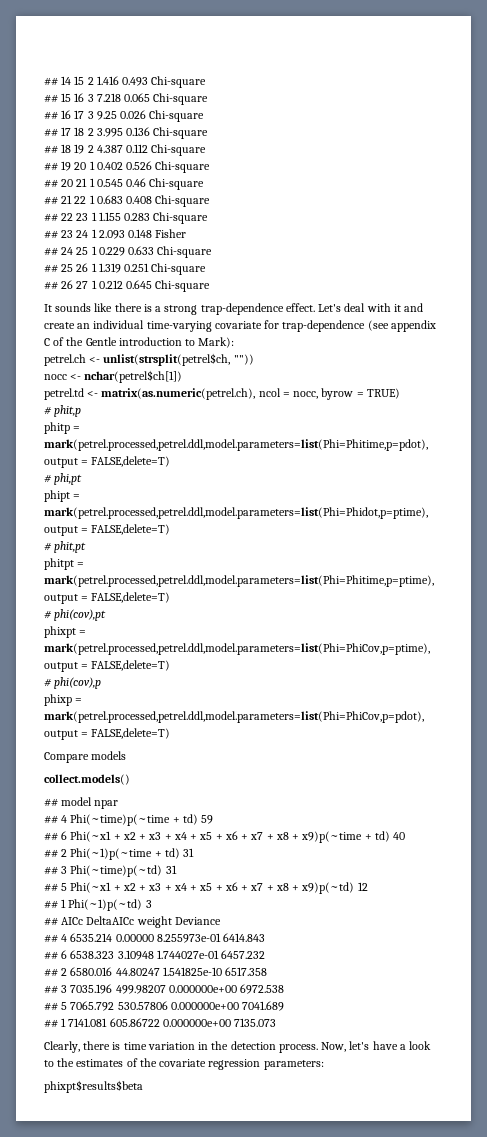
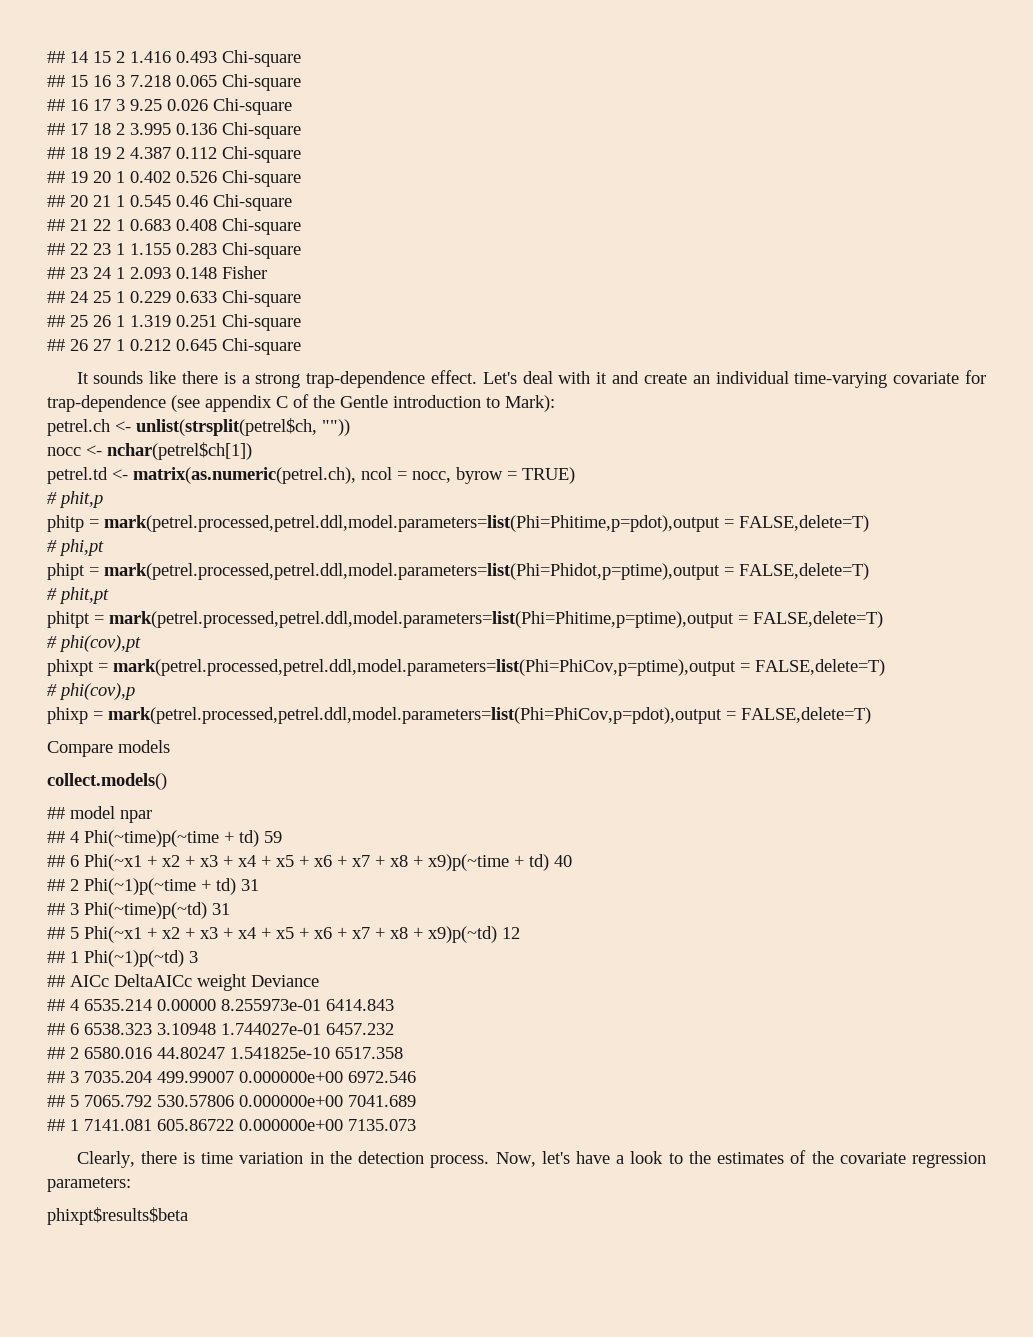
[70,984,285,994] 7035.196 499.98207 0.000000e+00 6972.538 -> [84,1071,416,1083] 7035.204 499.99007 0.000000e+00 6972.546

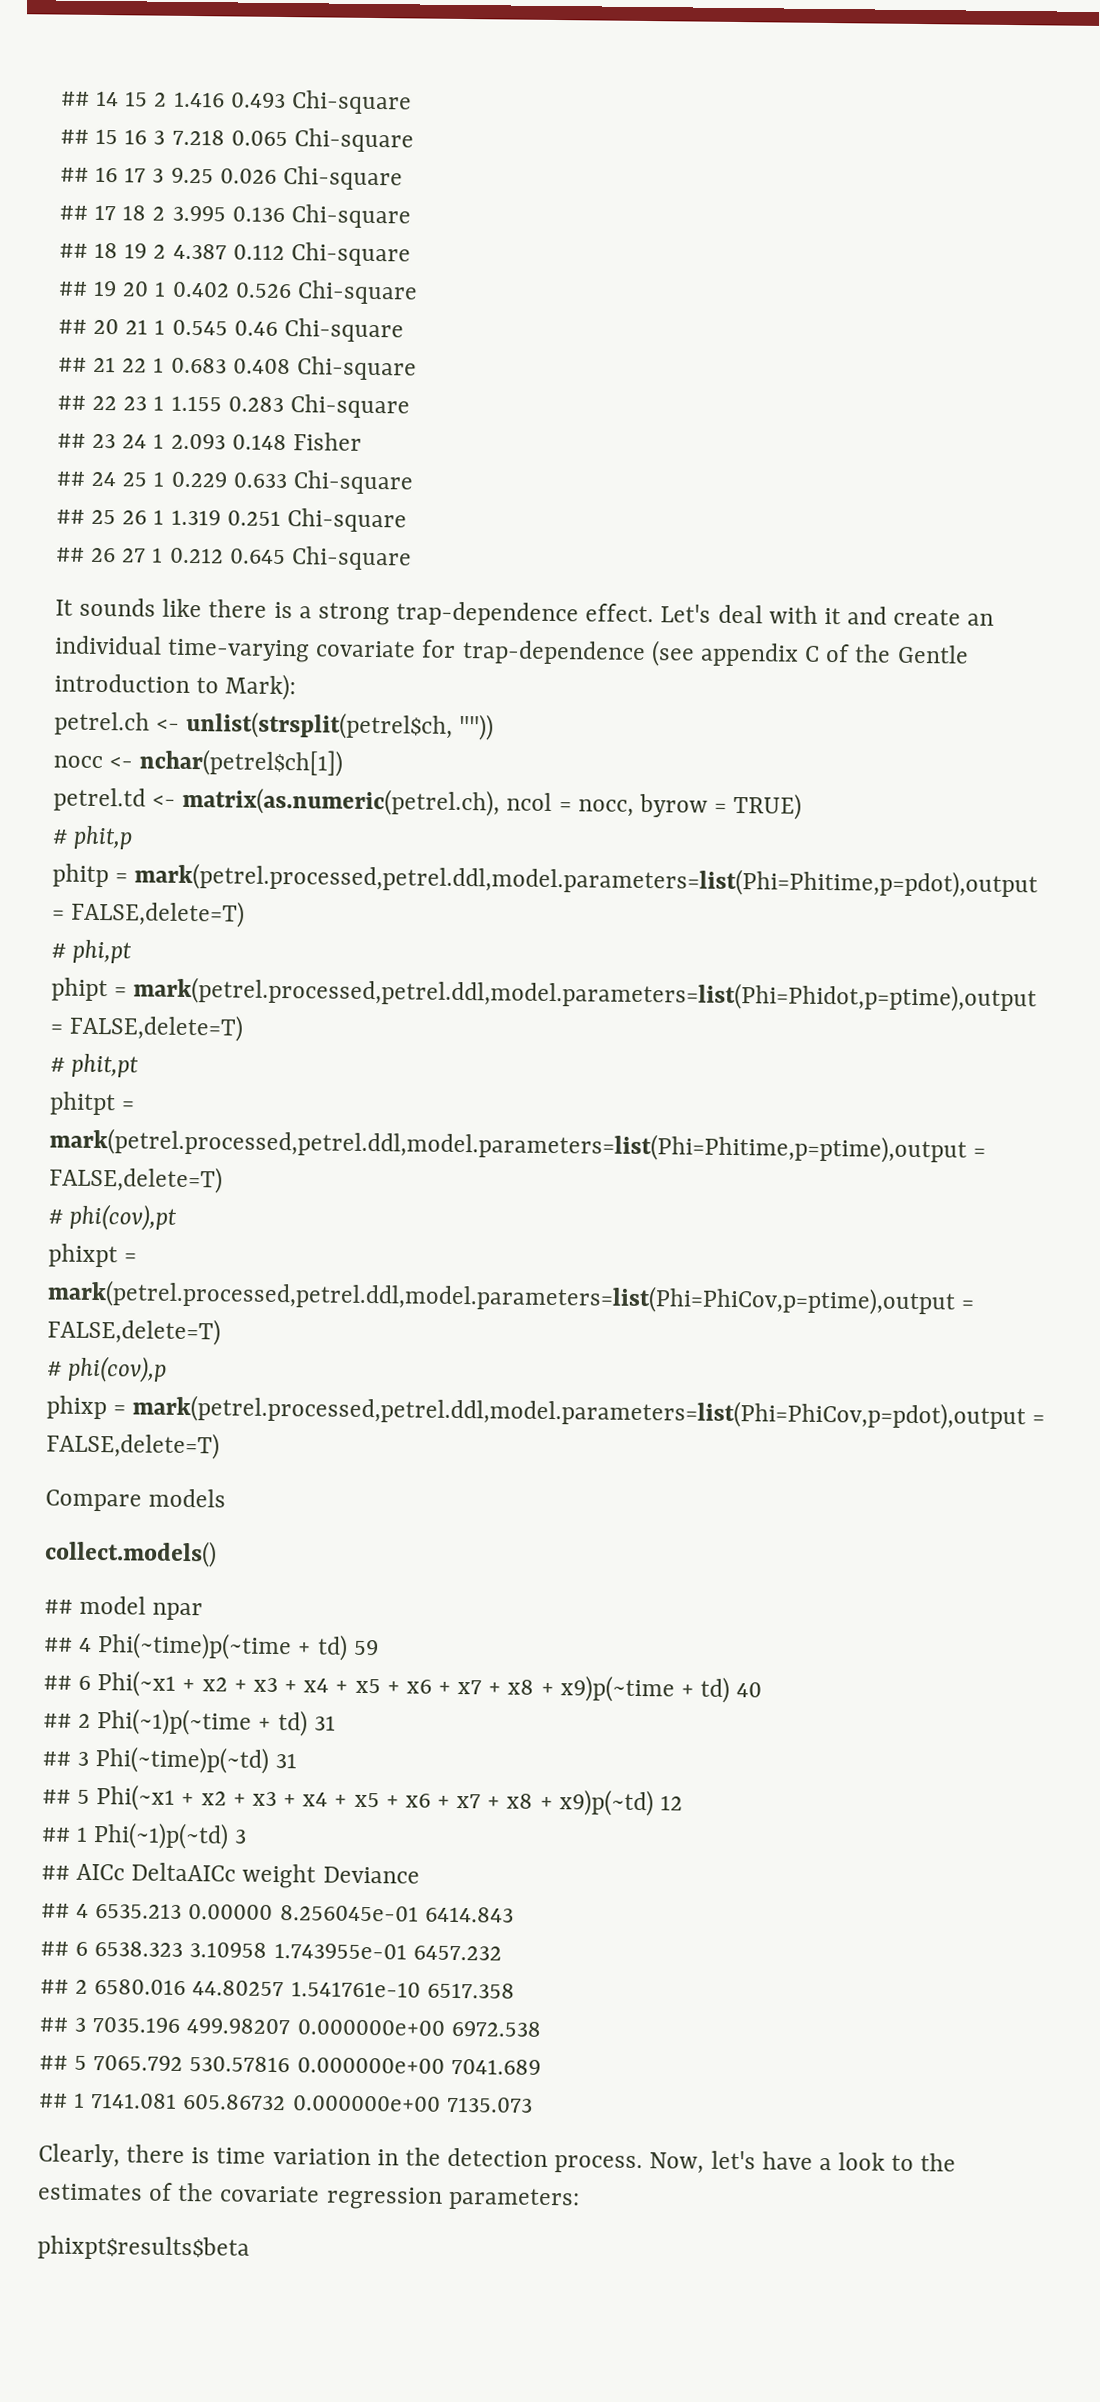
[84,999,321,1011] 6535.214 0.00000 8.255973e-01 -> [95,1903,419,1922] 6535.213 0.00000 8.256045e-01
[157,1023,321,1035] 3.10948 1.744027e-01 -> [189,1942,407,1960] 3.10958 1.743955e-01
[157,1047,330,1059] 44.80247 1.541825e-10 -> [192,1980,421,1998] 44.80257 1.541761e-10
[84,1071,416,1083] 7035.204 499.99007 0.000000e+00 6972.546 -> [92,2017,541,2037] 7035.196 499.98207 0.000000e+00 6972.538
[157,1095,234,1107] 530.57806 -> [189,2056,291,2073] 530.57816
[157,1119,234,1131] 605.86722 -> [182,2094,287,2111] 605.86732

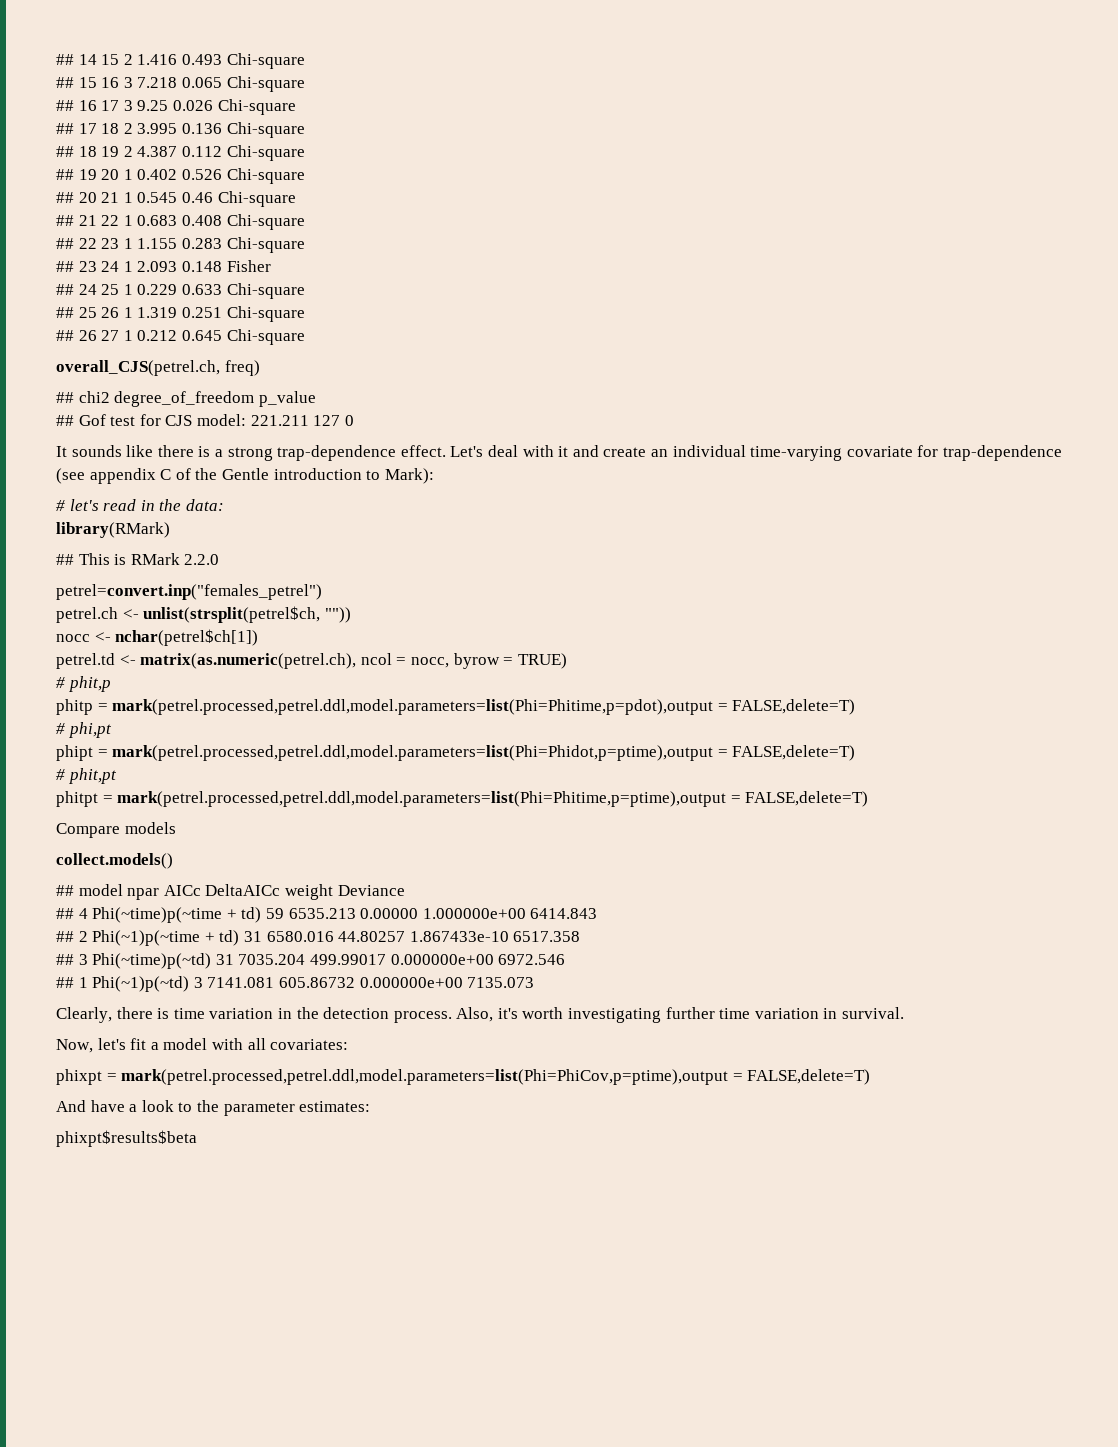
(412, 558) none -> [56,360,260,376] [56,391,316,407] [56,414,354,426] // overall_CJS(petrel.ch, freq) // ## chi2 degree_of_freedom p_value // ## Gof test for CJS model: 221.211 127 0
(297, 687) none -> [56,499,224,511] [56,522,170,538] [56,553,220,565] [56,584,322,600] // # let's read in the data: // library(RMark) // ## This is RMark 2.2.0 // petrel=convert.inp("females_petrel")
[48,1203,178,1231] [48,1243,138,1268] [47,1279,975,1316] [47,1317,221,1346] [47,1355,168,1383] [46,1394,1046,1431] [46,1431,220,1460] // # phi(cov),pt // phixpt = mark(petrel.processed,petrel.ddl,model.parameters=list(Phi=PhiCov,p=ptime),output = FALSE,delete=T) // # phi(cov),p // phixp = mark(petrel.processed,petrel.ddl,model.parameters=list(Phi=PhiCov,p=pdot),output = FALSE,delete=T) -> (869, 799) none
(204, 1611) none -> [163,884,405,900] AICc DeltaAICc weight Deviance
[43,1670,763,1704] // ## 6 Phi(~x1 + x2 + x3 + x4 + x5 + x6 + x7 + x8 + x9)p(~time + td) 40 -> [288,908,598,919] 6535.213 0.00000 1.000000e+00 6414.843
(336, 1723) none -> [266,931,581,942] 6580.016 44.80257 1.867433e-10 6517.358
[42,1784,683,1817] [41,1822,248,1850] [41,1862,420,1889] [41,1903,514,1923] [40,1941,502,1961] [40,1979,515,1999] [39,2017,541,2037] [39,2055,541,2075] [39,2092,86,2108] // ## 5 Phi(~x1 + x2 + x3 + x4 + x5 + x6 + x7 + x8 + x9)p(~td) 12 // ## 1 Phi(~1)p(~td) 3 // ## AICc DeltaAICc weight Deviance // ## 4 6535.213 0.00000 8.256045e-01 6414.843 // ## 6 6538.323 3.10958 1.743955e-01 6457.232 // ## 2 6580.016 44.80257 1.541761e-10 6517.358 // ## 3 7035.196 499.98207 0.000000e+00 6972.538 // ## 5 7065.792 530.57816 0.000000e+00 7041.689 // ## 1 -> [238,954,566,965] [56,976,203,992] 7035.204 499.99017 0.000000e+00 6972.546 // ## 1 Phi(~1)p(~td) 3
[649,2150,756,2174] Now, let's -> [456,1007,905,1023] [56,1038,349,1053] [56,1069,871,1085] [56,1100,86,1112] Also, it's worth investigating further time variation in survival. // Now, let's fit a model with all covariates: // phixpt = mark(petrel.processed,petrel.ddl,model.parameters=list(Phi=PhiCov,p=ptime),output = FALSE,delete=T) // And
[37,2182,580,2211] estimates of the covariate regression parameters: -> [223,1101,371,1116] parameter estimates:

